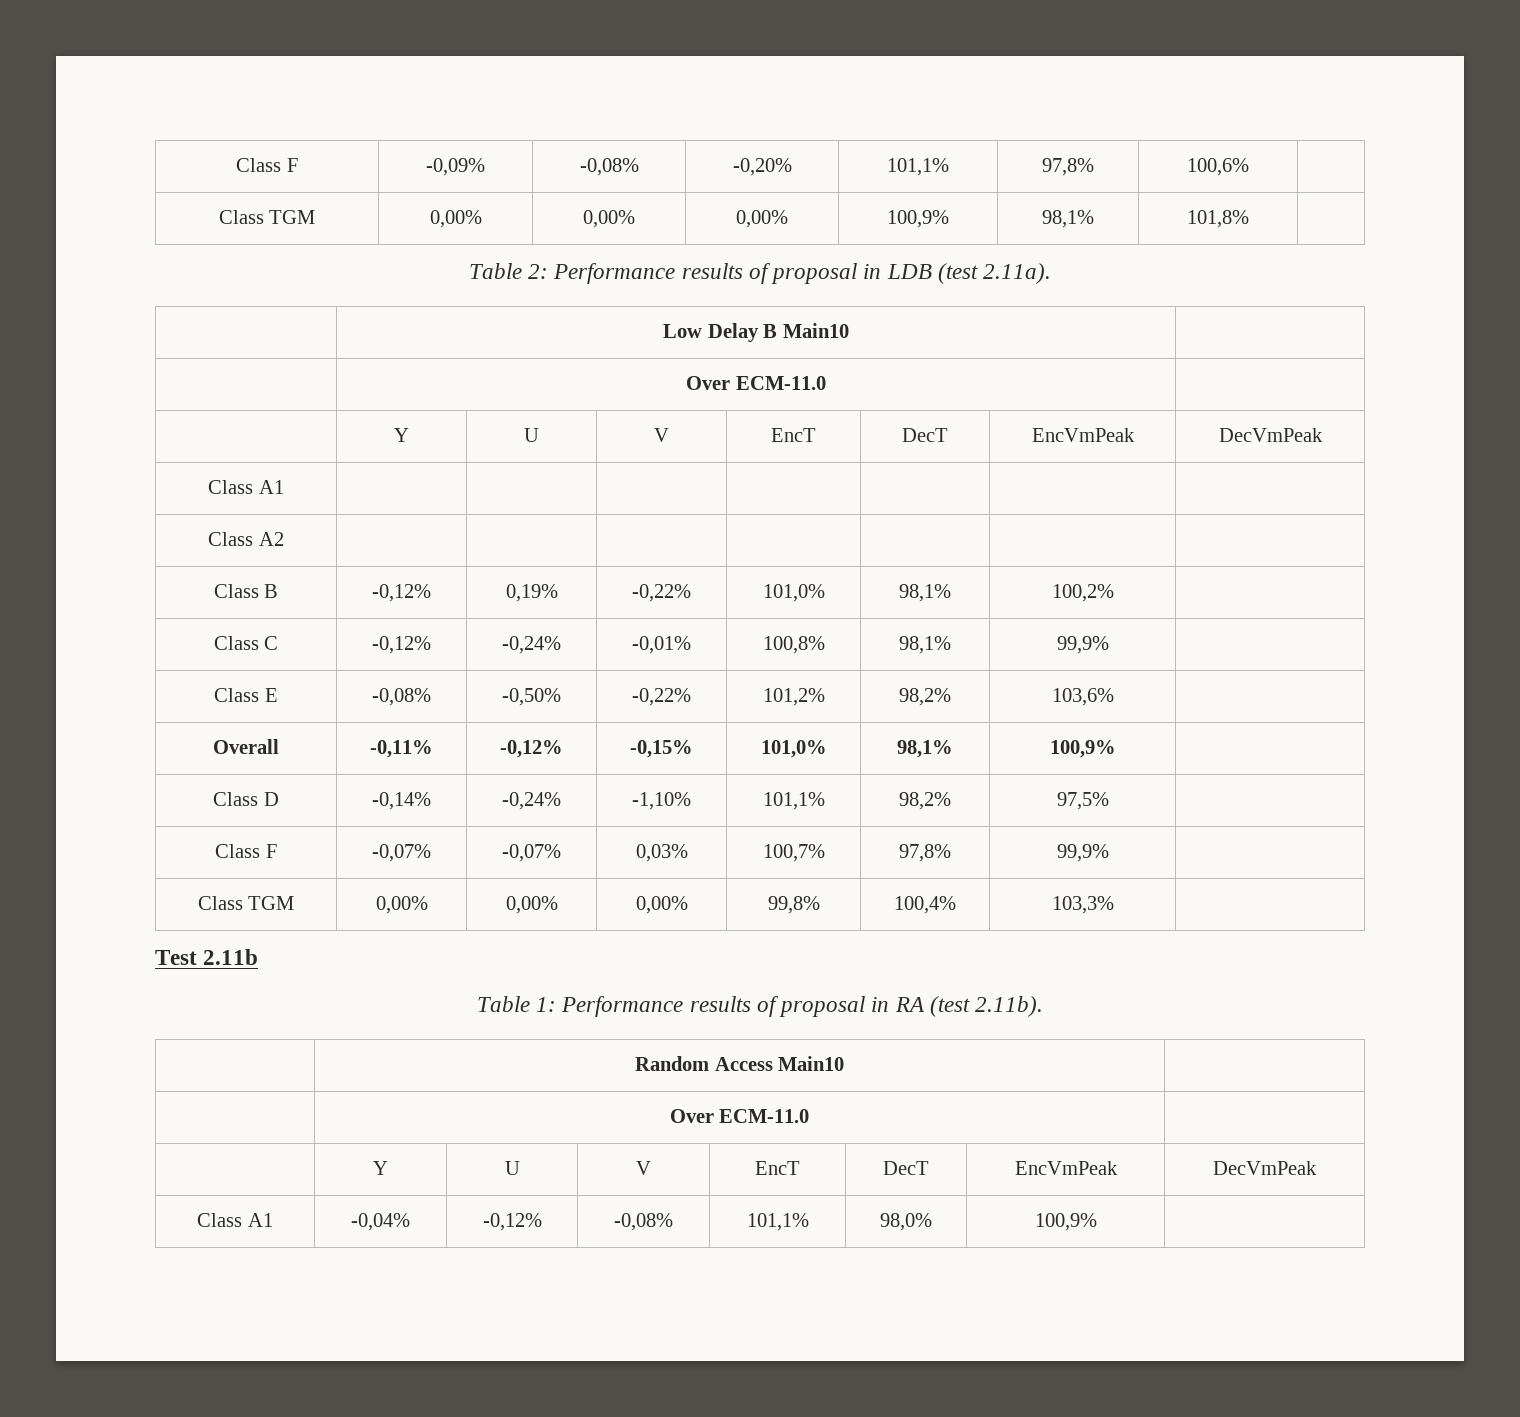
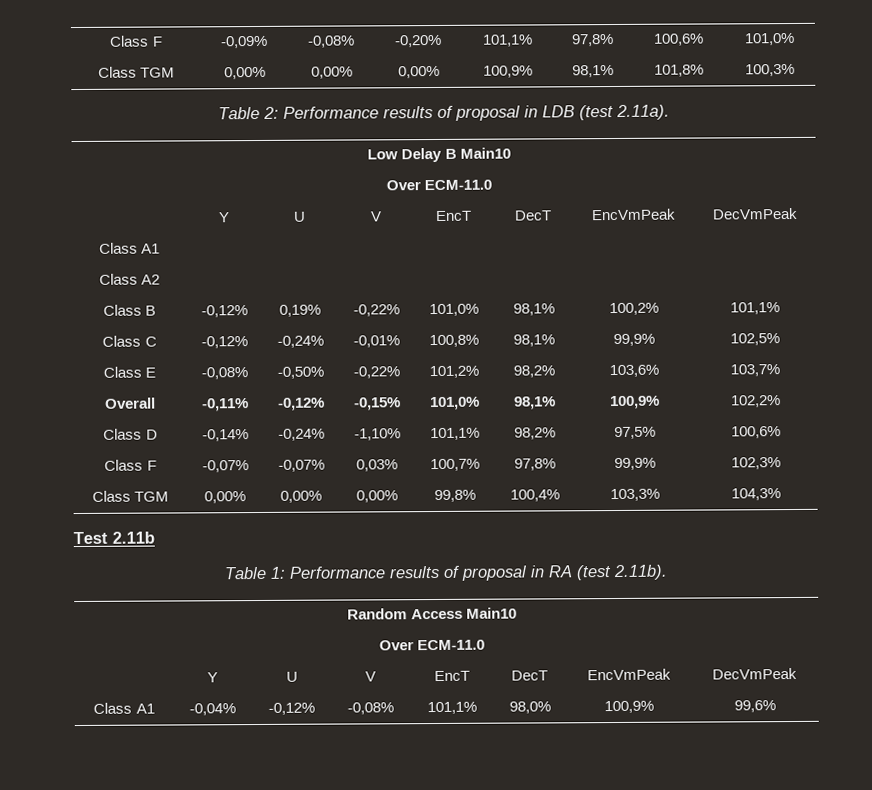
(1249, 167) none -> [743,32,795,46] 101,0%
(1249, 219) none -> [744,63,795,77] 100,3%
(1114, 593) none -> [730,302,780,315] 101,1%
(1109, 645) none -> [730,333,780,346] 102,5%
(1114, 697) none -> [730,364,780,377] 103,7%
(1116, 749) none -> [731,395,781,408] 102,2%
(1109, 801) none -> [731,426,781,439] 100,6%
(1109, 853) none -> [731,457,781,470] 102,3%
(1114, 905) none -> [731,488,781,501] 104,3%
(1097, 1222) none -> [733,700,776,713] 99,6%

